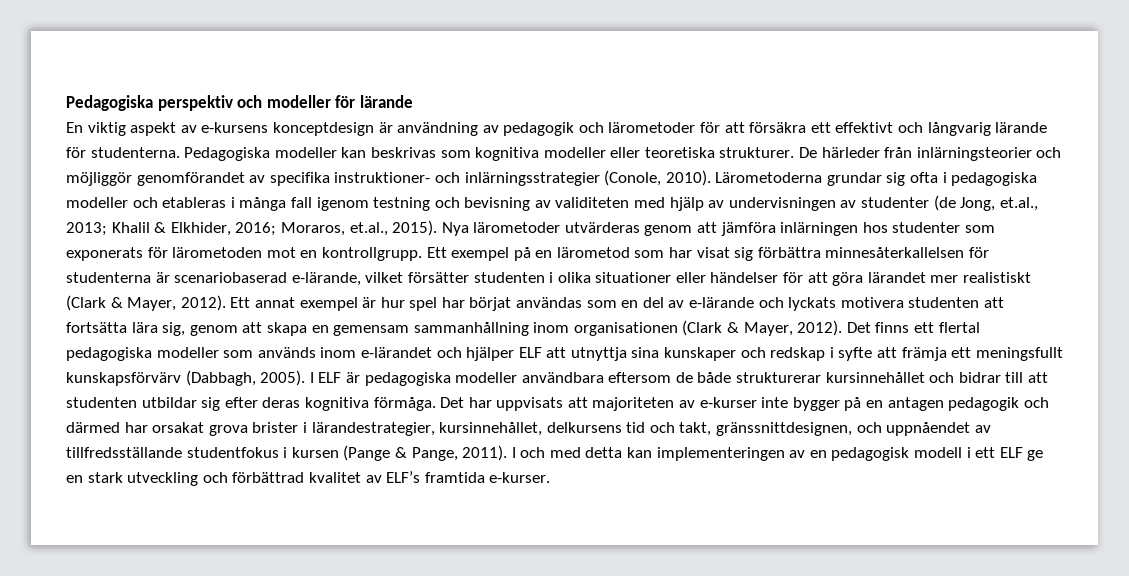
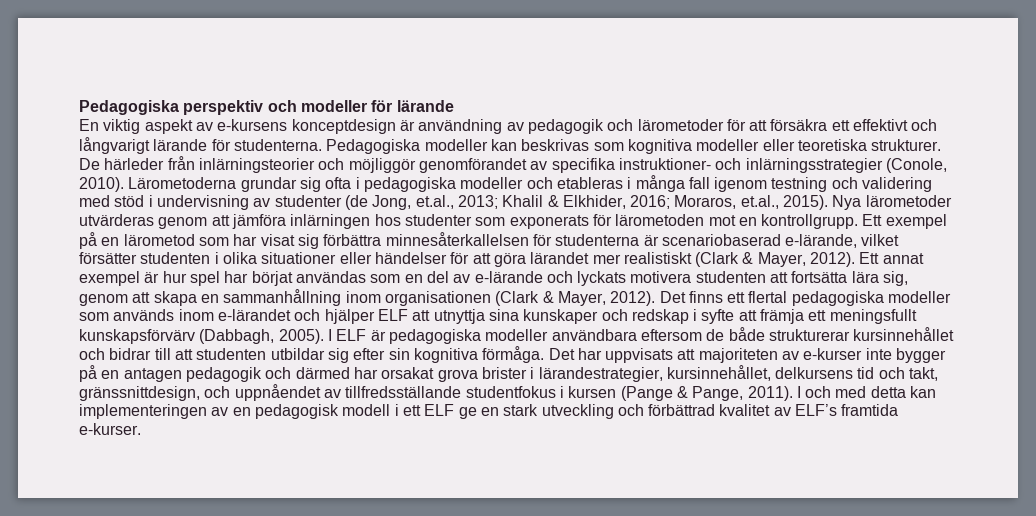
[927,122,991,136] långvarig -> [79,137,150,154] långvarigt
[464,197,836,211] bevisning av validiteten med hjälp av undervisningen -> [862,177,933,192] [79,195,249,210] validering med stöd i undervisning
[333,325,410,336] gemensam -> (219, 298) none
[262,397,301,408] deras -> [388,348,410,360] sin
[716,422,853,436] gränssnittdesignen, -> [79,386,200,401] gränssnittdesign,

